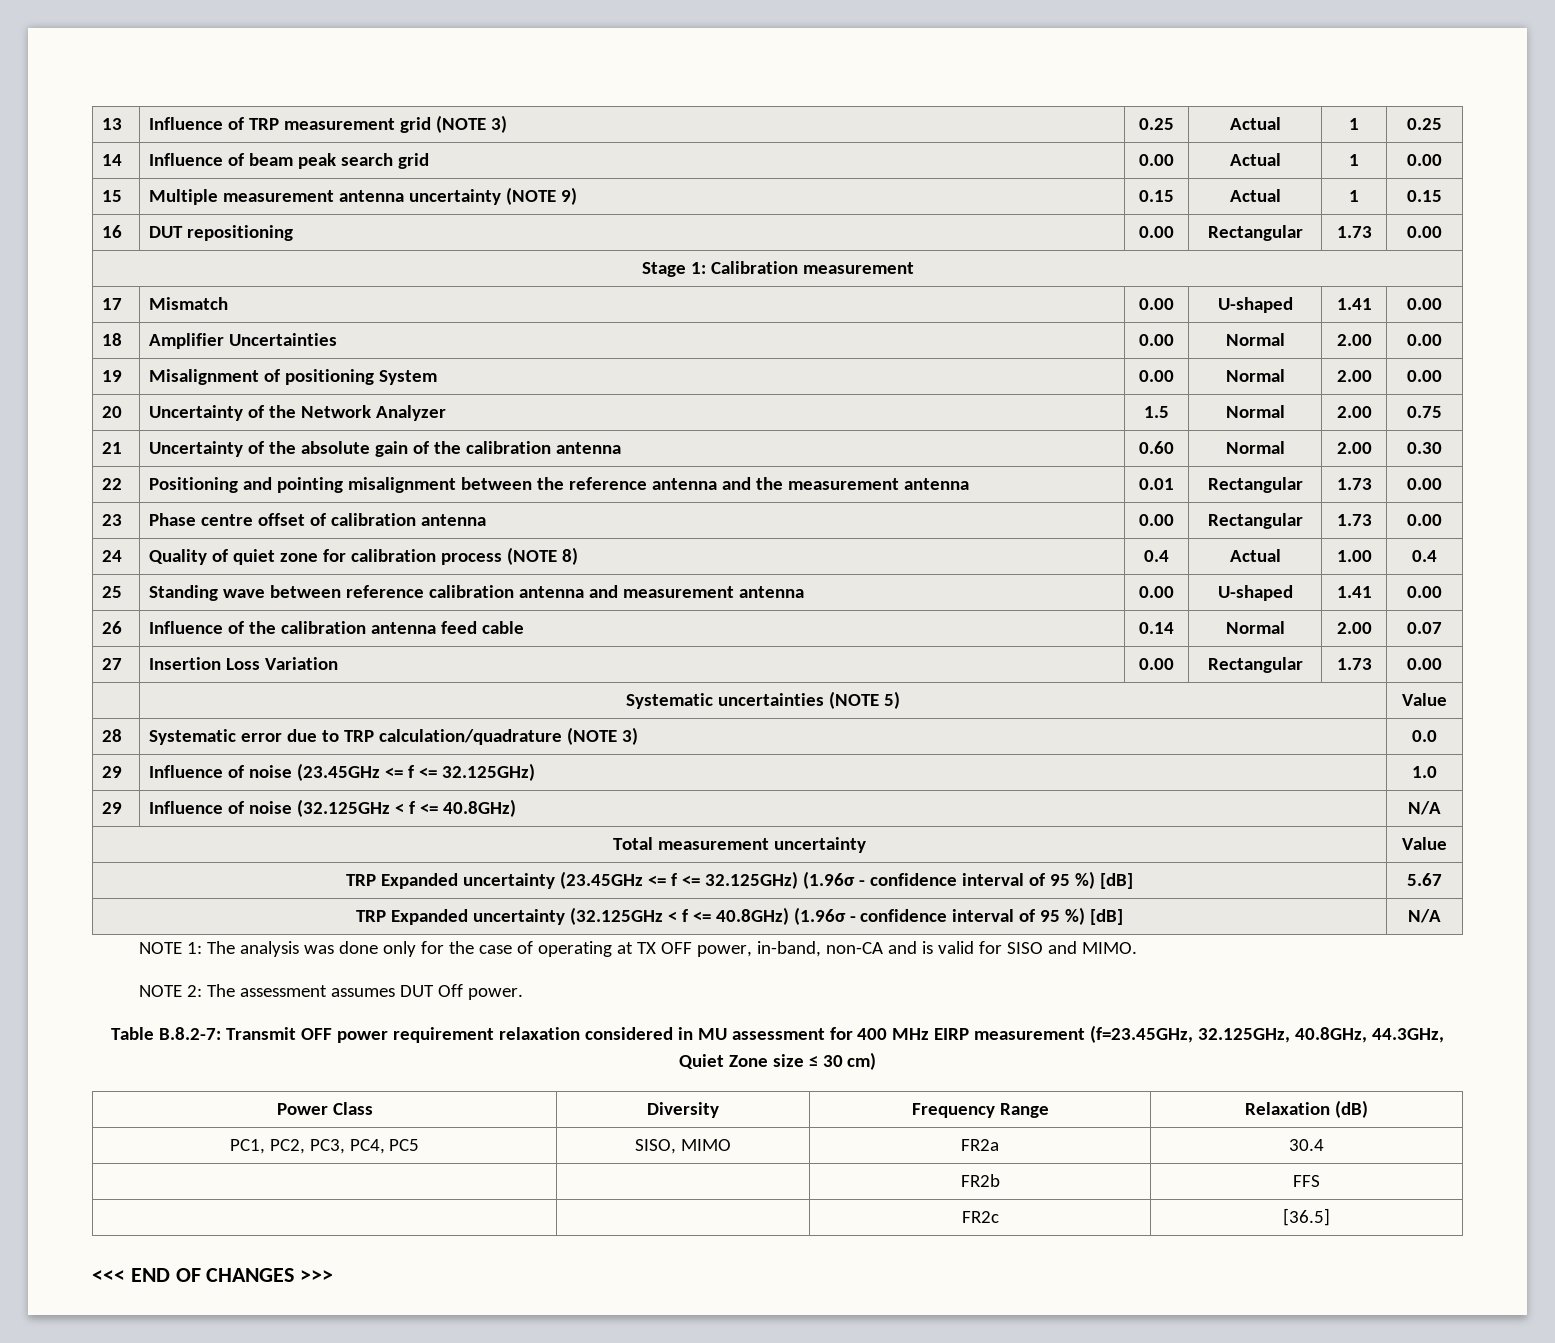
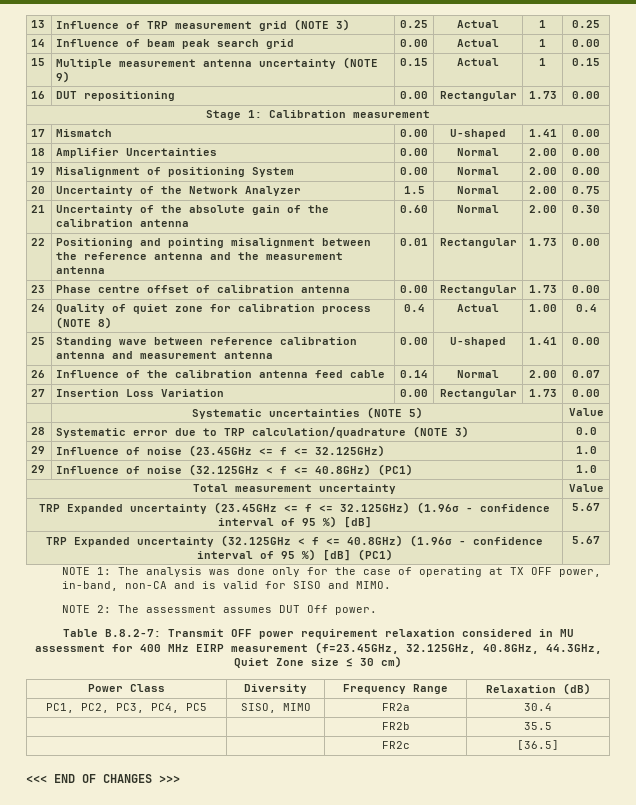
[1408,801,1441,815] | N/A -> [378,464,414,476] [575,465,597,473] (PC1) | 1.0
[1408,909,1441,923] | N/A -> [357,549,393,561] [572,536,600,544] (PC1) | 5.67
[1293,1175,1320,1187] FFS -> [524,722,552,730] 35.5

